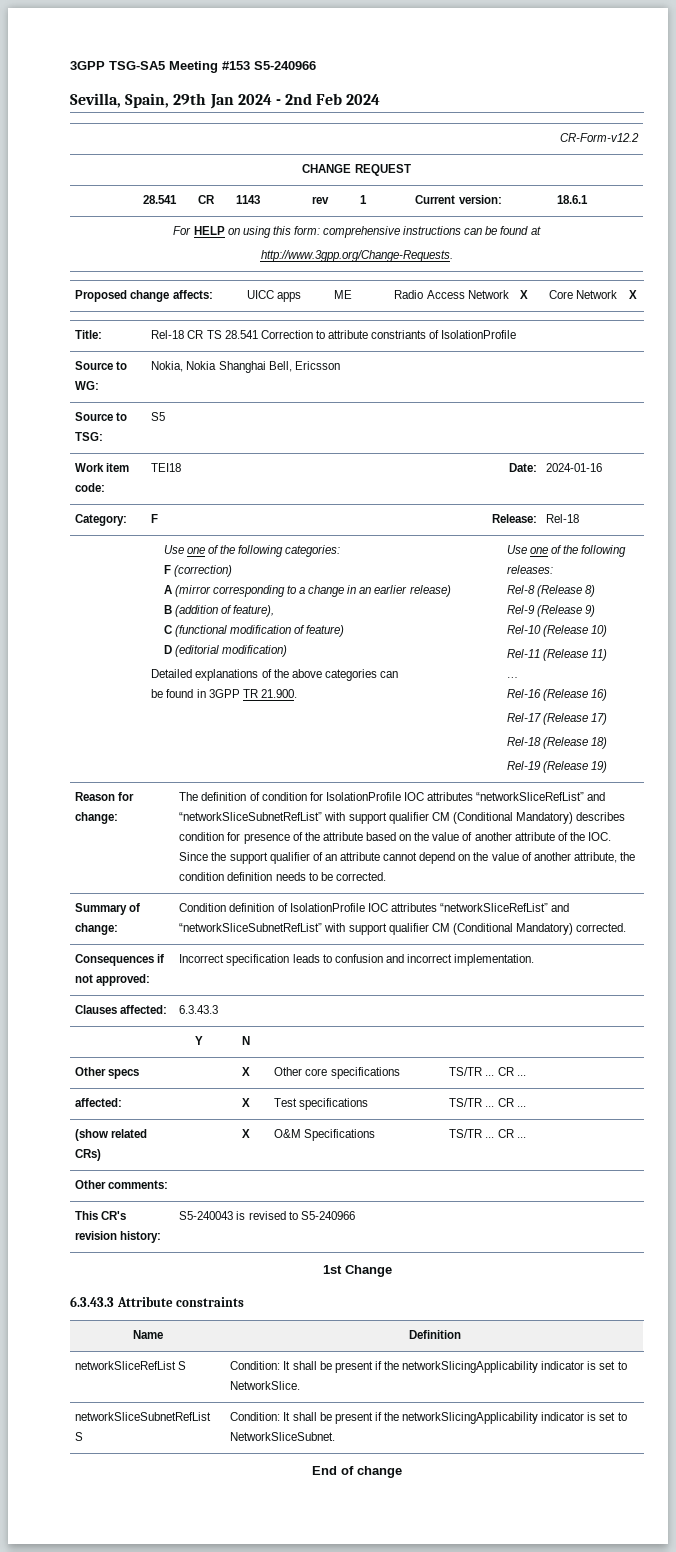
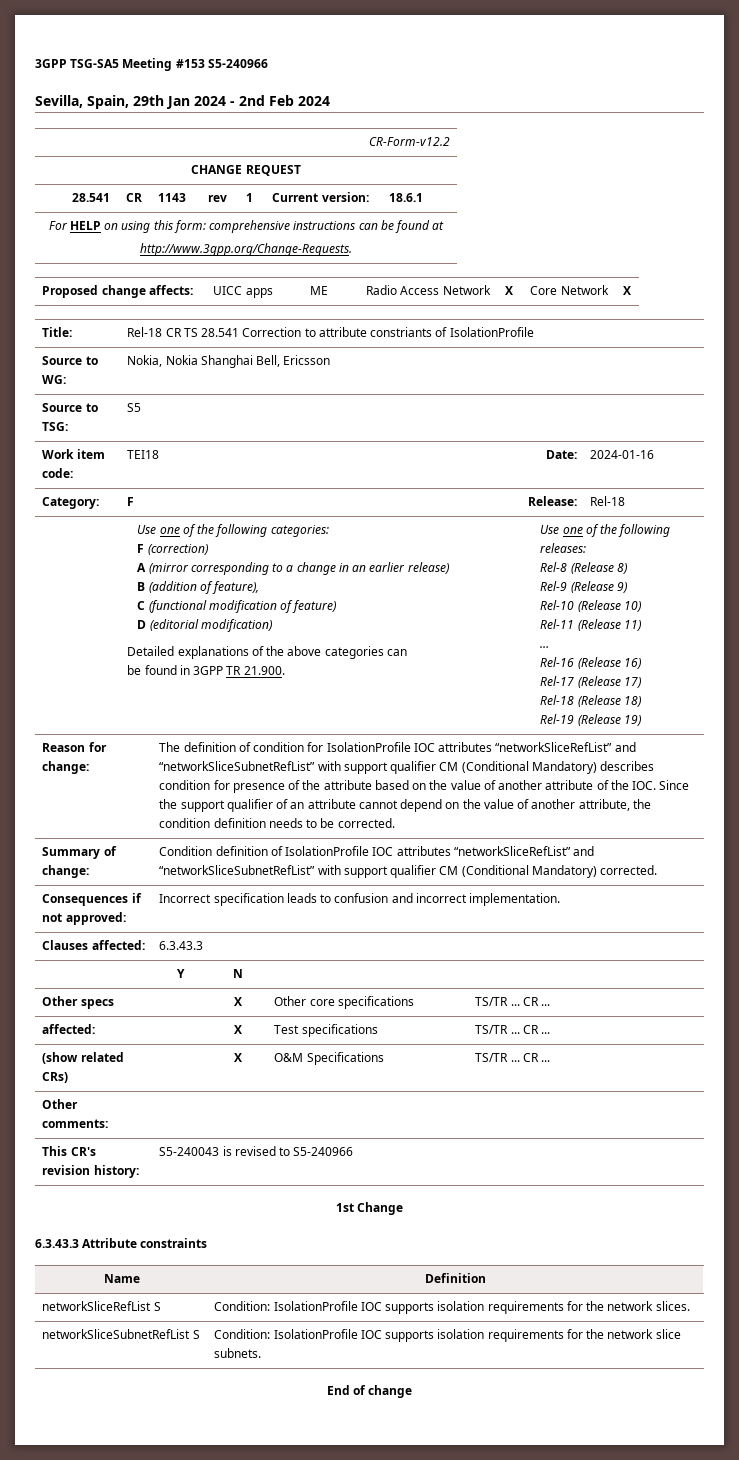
[283,1361,627,1373] [230,1381,301,1390] [75,1412,212,1421] [75,1432,84,1441] [230,1412,627,1424] [230,1432,336,1441] It shall be present if the networkSlicingApplicability indicator is set to NetworkSlice. // networkSliceSubnetRefList S | Condition: It shall be present if the networkSlicingApplicability indicator is set to NetworkSliceSubnet. -> [273,1301,690,1314] [42,1329,200,1339] [214,1329,681,1342] [214,1348,262,1358] IsolationProfile IOC supports isolation requirements for the network slices. // networkSliceSubnetRefList S | Condition: IsolationProfile IOC supports isolation requirements for the network slice subnets.

